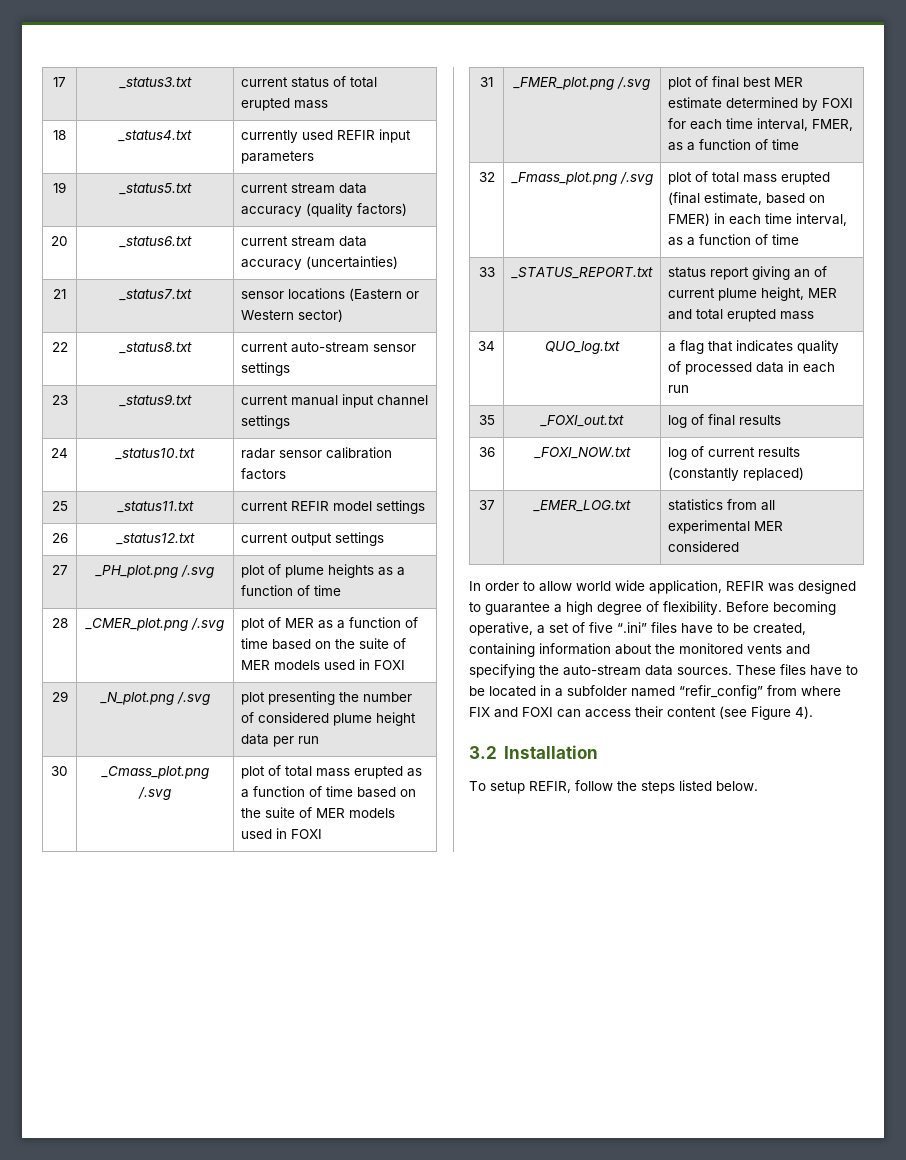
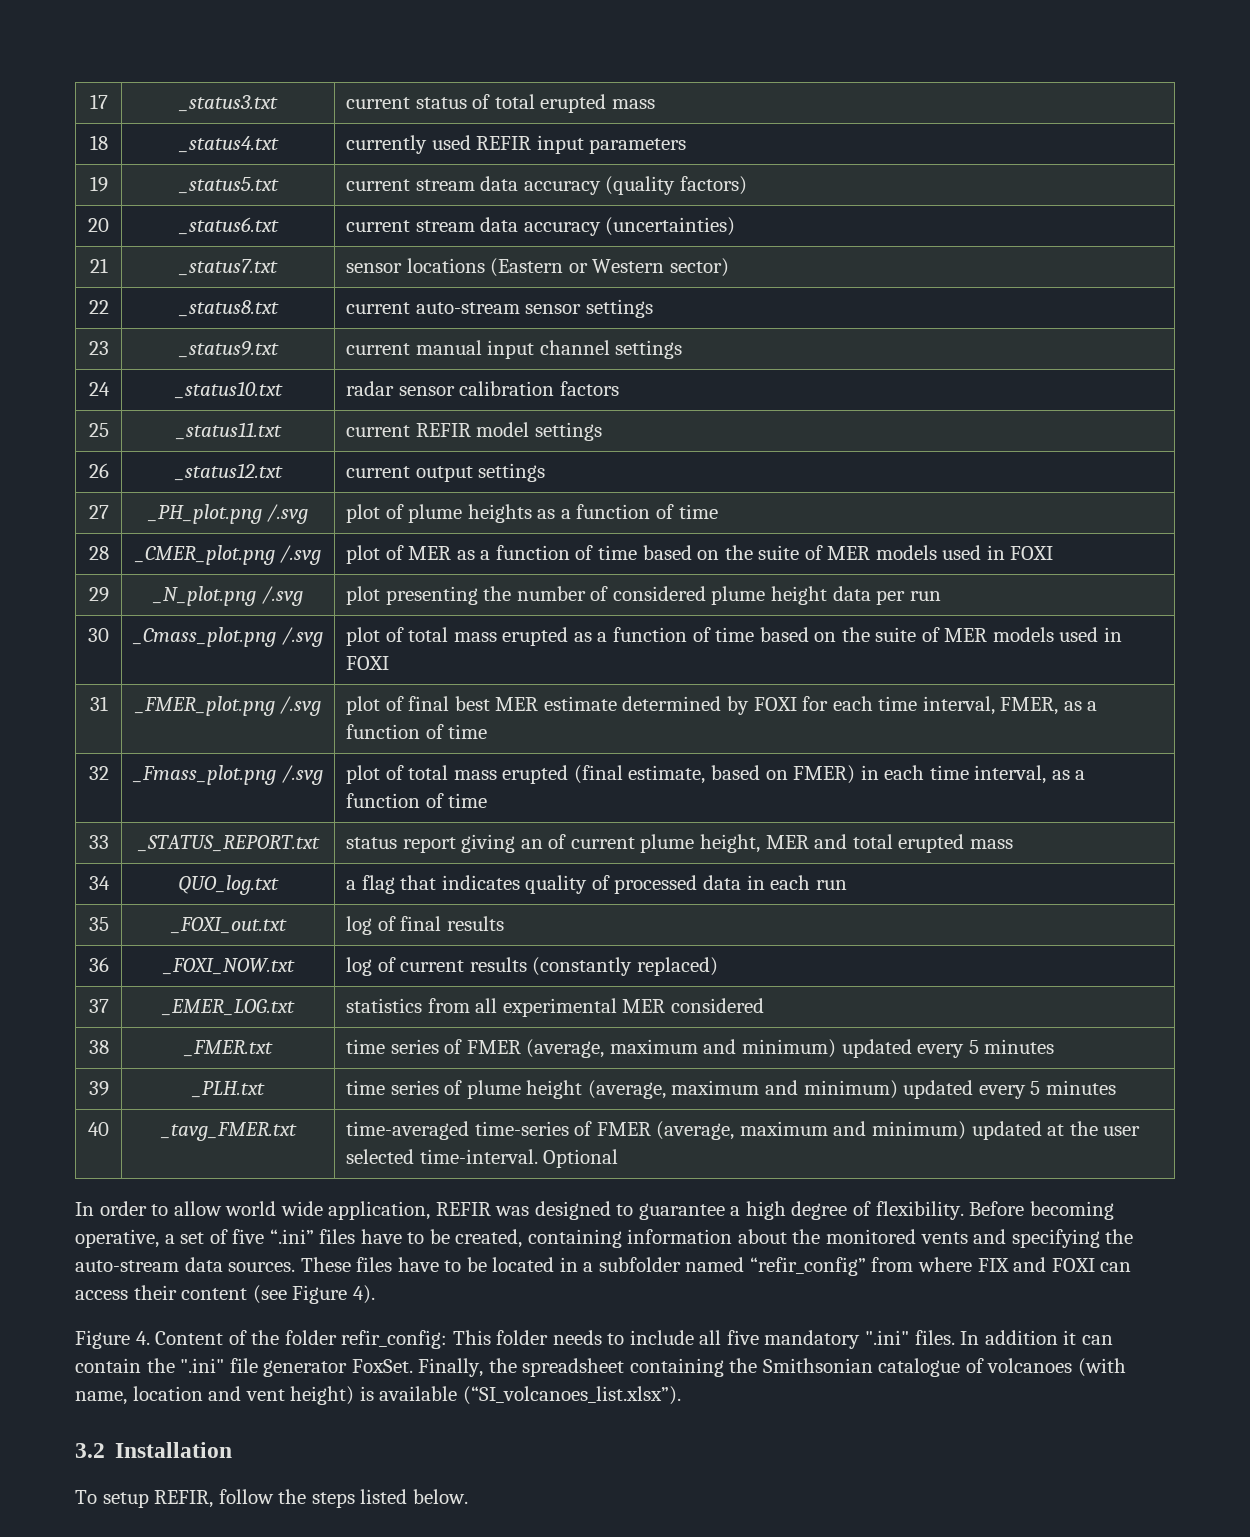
(740, 546) none -> [88,1040,109,1054] [183,1040,273,1057] [346,1039,1055,1058] [88,1081,109,1096] [191,1081,265,1098] [346,1080,1116,1099] [88,1122,109,1136] [159,1122,297,1141] [346,1121,1141,1140] [346,1149,619,1168] // 38 | _FMER.txt | time series of FMER (average, maximum and minimum) updated every 5 minutes // 39 | _PLH.txt | time series of plume height (average, maximum and minimum) updated every 5 minutes // 40 | _tavg_FMER.txt | time-averaged time-series of FMER (average, maximum and minimum) updated at the user selected time-interval. Optional
(813, 712) none -> [75,1330,1113,1349] [75,1358,1127,1377] [75,1386,681,1405] // Figure 4. Content of the folder refir_config: This folder needs to include all five mandatory ".ini" files. In addition it can contain the ".ini" file generator FoxSet. Finally, the spreadsheet containing the Smithsonian catalogue of volcanoes (with name, location and vent height) is available (“SI_volcanoes_list.xlsx”).

